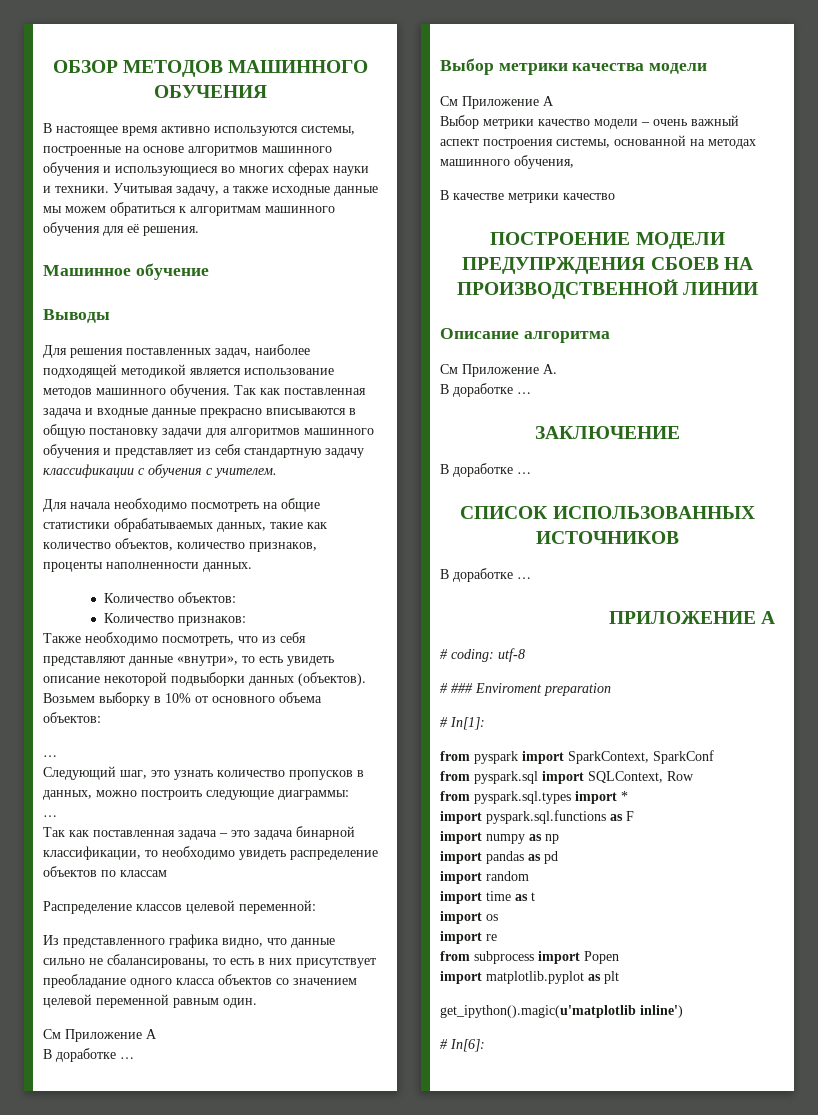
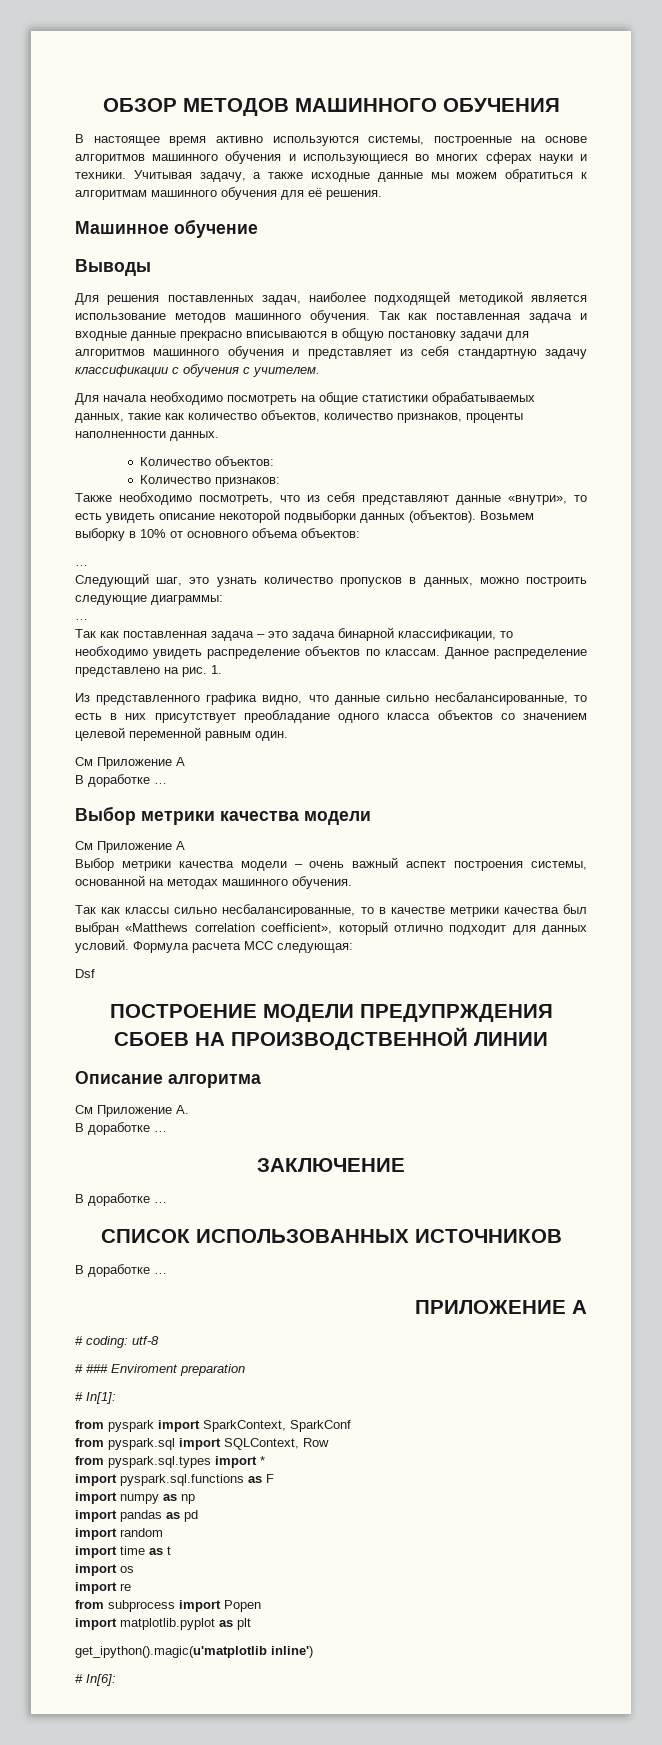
[120,870,167,877] [43,900,316,914] классам // Распределение классов целевой переменной: -> [384,647,588,659] [75,665,222,677] классам. Данное распределение представлено на рис. 1.
[89,954,209,968] не сбалансированы, -> [434,692,568,705] несбалансированные,
[538,119,590,126] качество -> [178,861,234,868] качества
[514,155,574,169] [440,190,615,203] обучения, // В качестве метрики качество -> [292,876,352,889] [75,904,588,917] [75,921,587,935] [75,939,353,953] [75,969,95,978] обучения. // Так как классы сильно несбалансированные, то в качестве метрики качества был выбран «Matthews correlation coefficient», который отлично подходит для данных условий. Формула расчета MCC следующая: // Dsf

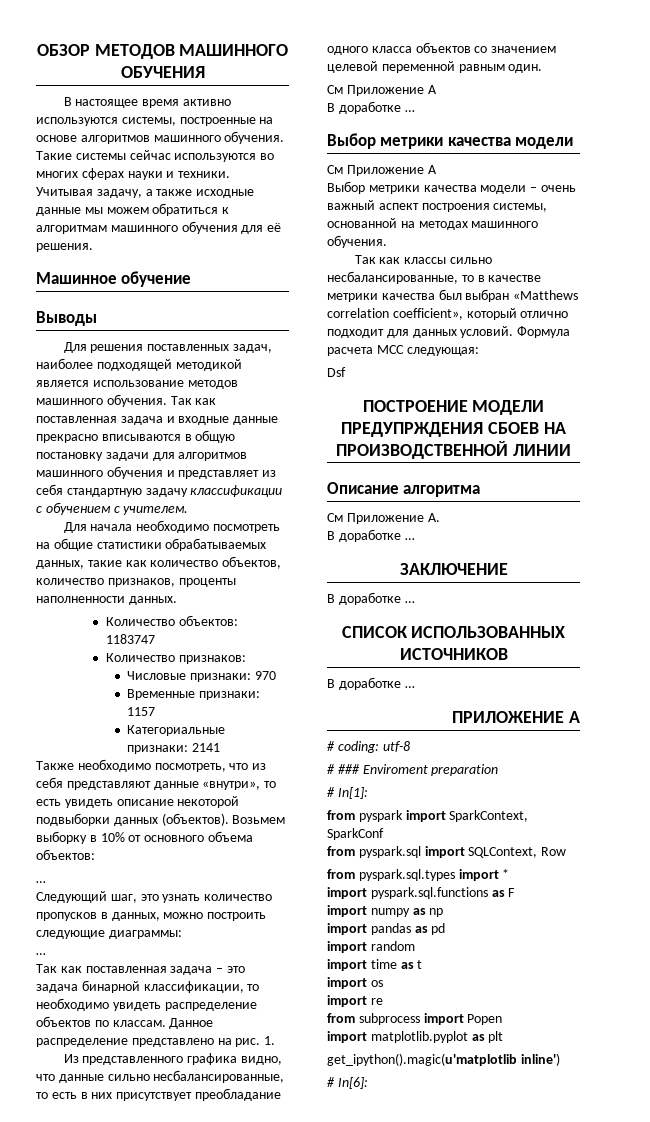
[225,151,408,164] обучения и использующиеся -> [224,131,285,144] [36,150,257,162] обучения. Такие системы сейчас используются
[183,364,239,377] обучения -> [45,502,111,515] обучением
(274, 461) none -> [106,634,156,644] 1183747
(280, 482) none -> [127,671,276,682] [127,689,261,700] [127,707,156,716] [127,725,226,736] [127,743,221,754] // Числовые признаки: 970 // Временные признаки: 1157 // Категориальные признаки: 2141

